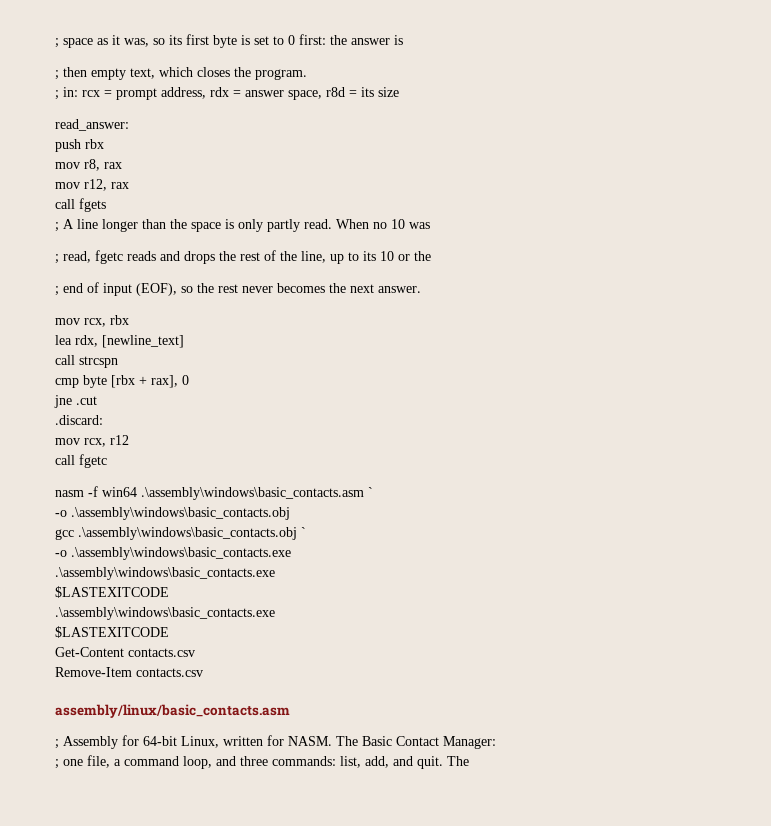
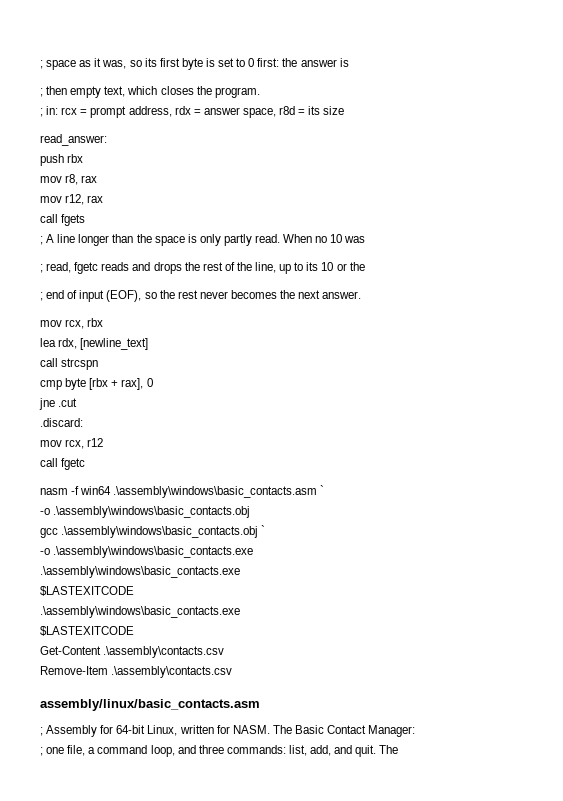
[128,648,195,657] contacts.csv -> [103,646,225,658] .\assembly\contacts.csv
[136,668,203,677] contacts.csv -> [111,666,233,678] .\assembly\contacts.csv

